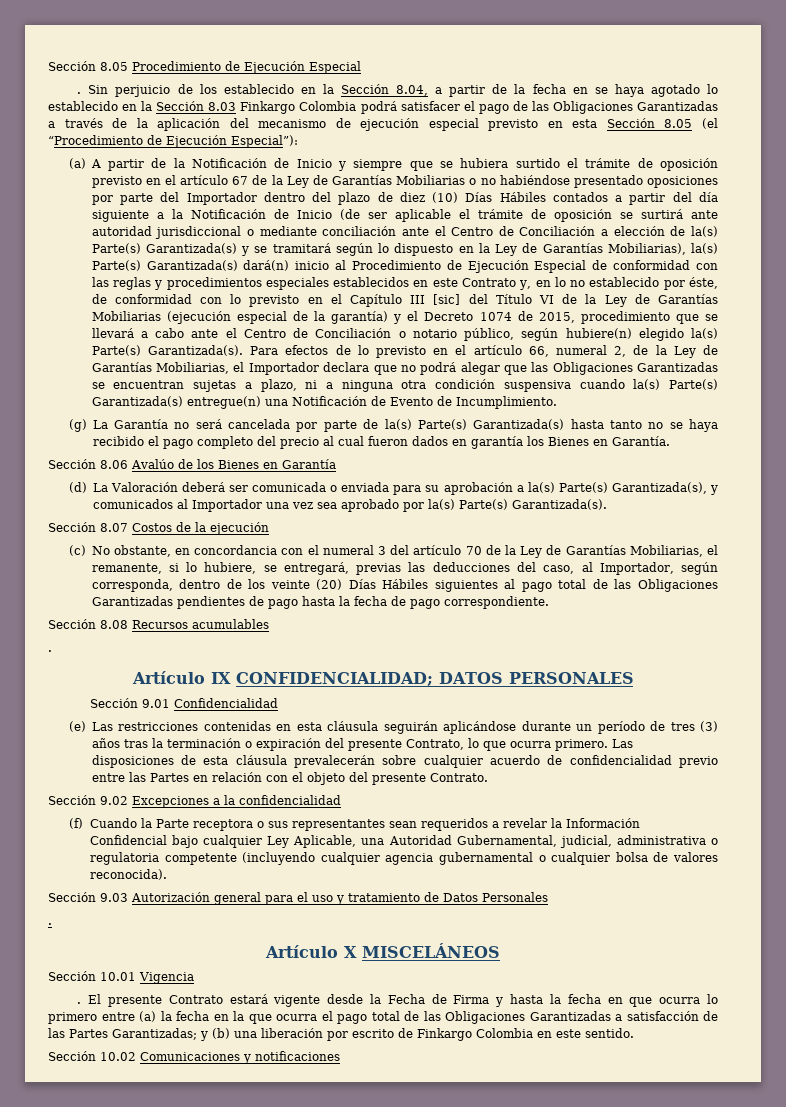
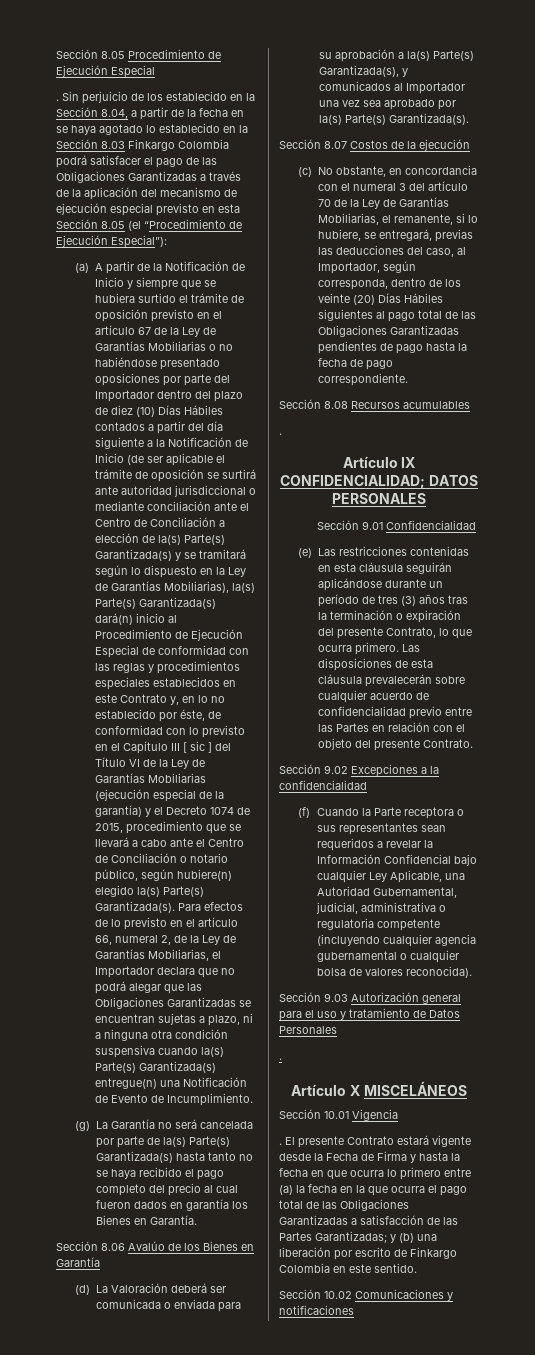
[433,294,461,305] [sic] -> [182,741,212,753] [ sic ]

